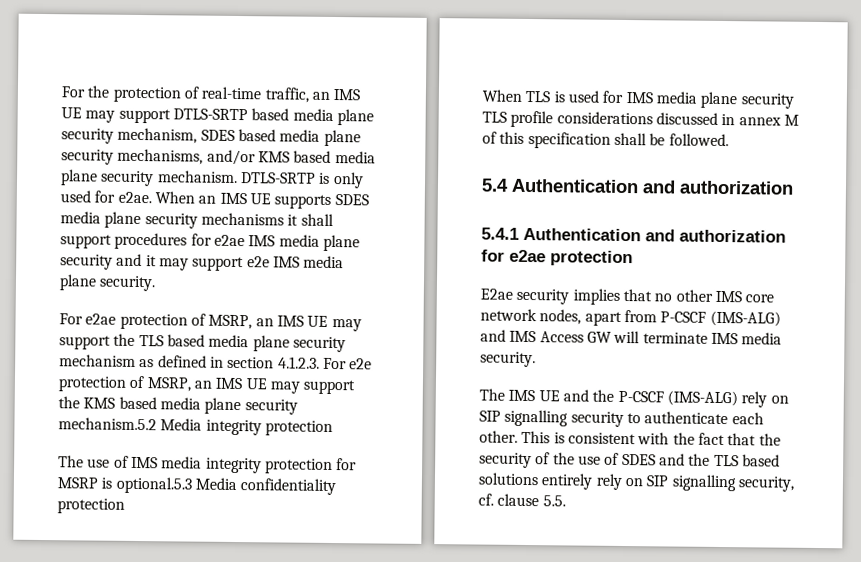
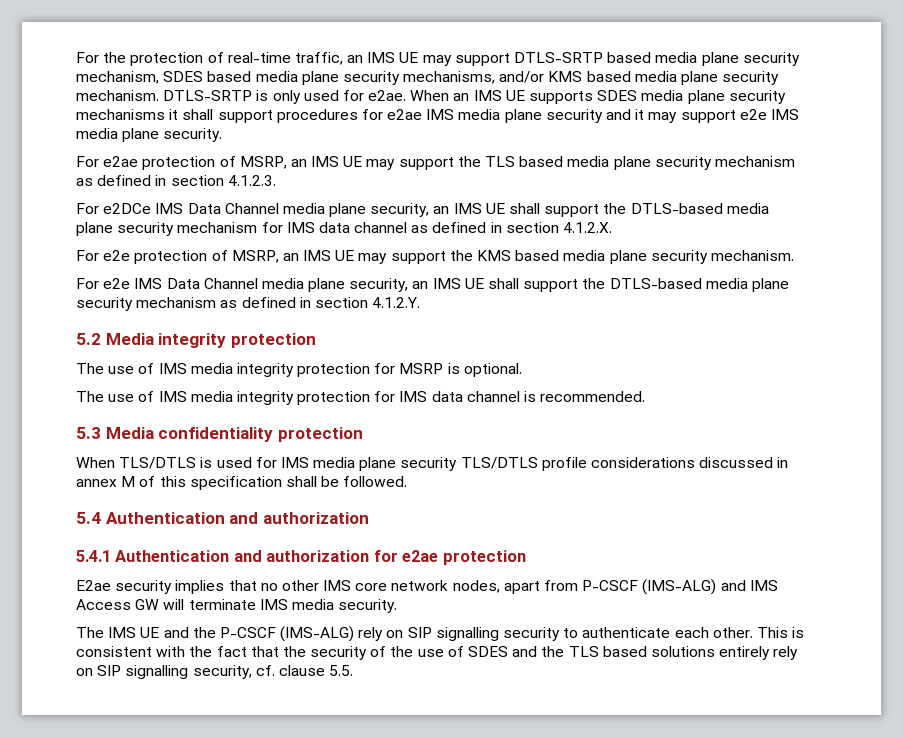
(320, 362) none -> [76,203,769,217] [76,222,613,236] // For e2DCe IMS Data Channel media plane security, an IMS UE shall support the DTLS-based media plane security mechanism for IMS data channel as defined in section 4.1.2.X. //
[58,417,157,431] mechanism.5.2 -> [710,250,794,261] [76,278,789,292] [76,297,421,311] [76,333,101,345] mechanism. // For e2e IMS Data Channel media plane security, an IMS UE shall support the DTLS-based media plane security mechanism as defined in section 4.1.2.Y. // 5.2
[115,476,192,494] optional.5.3 -> [463,363,522,377] [76,391,646,405] [76,427,101,439] optional. // The use of IMS media integrity protection for IMS data channel is recommended. // 5.3
[525,90,551,103] TLS -> [119,457,197,469] TLS/DTLS
[482,111,507,123] TLS -> [460,457,538,469] TLS/DTLS

